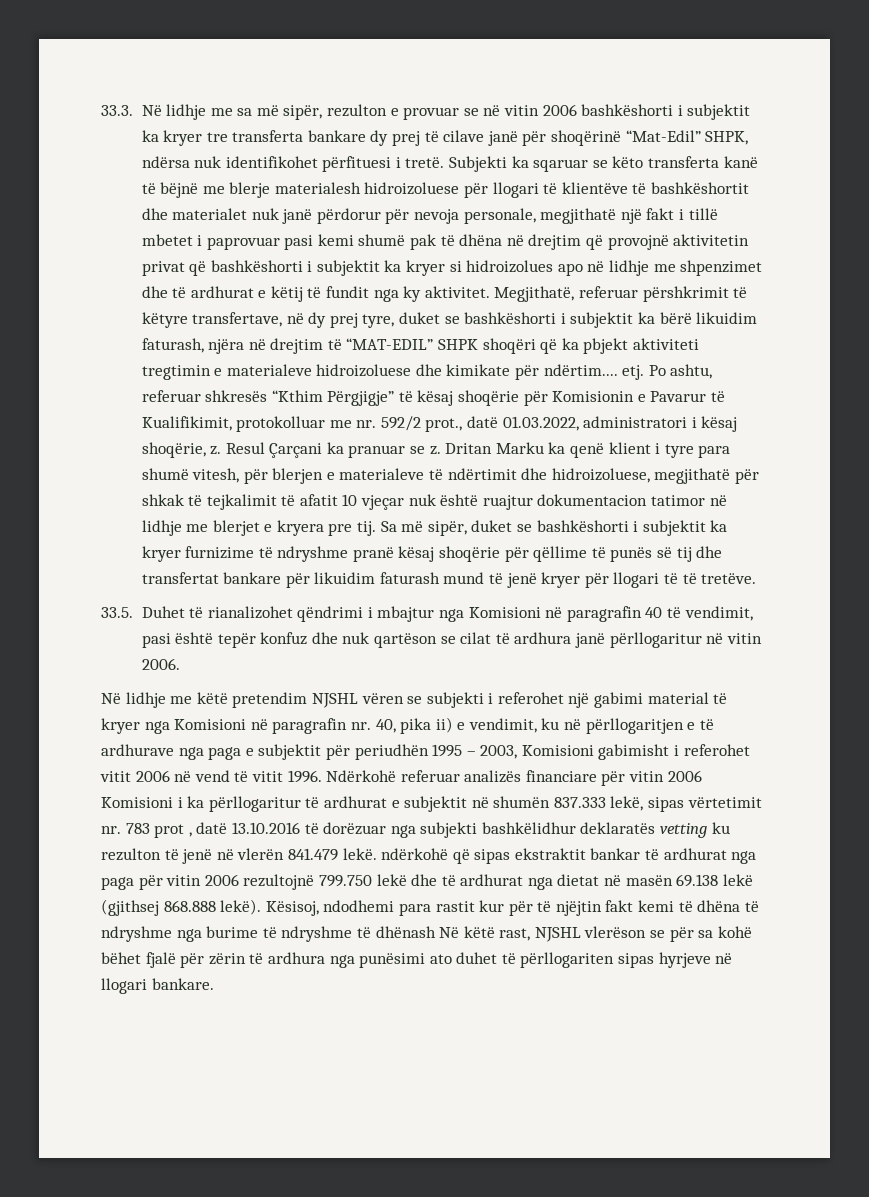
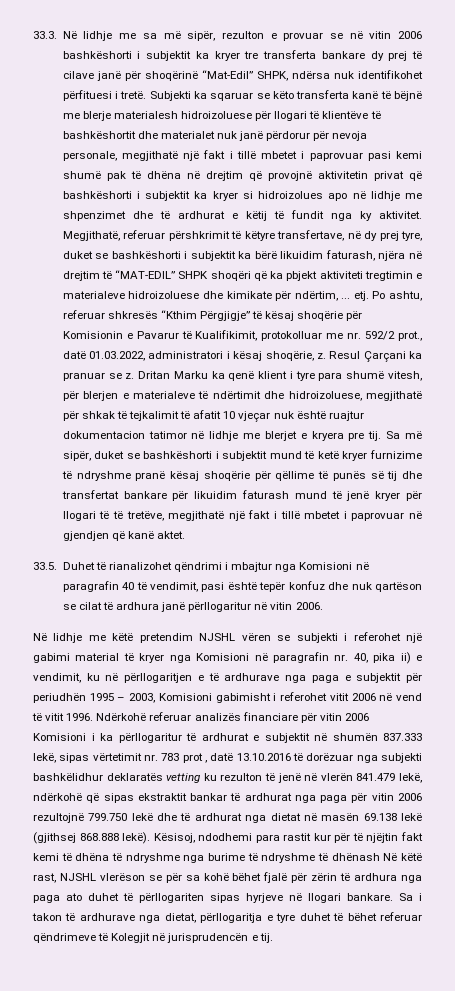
[543,364,618,376] ndërtim.... -> [294,291,351,301] ndërtim, ...
[710,520,728,532] ka -> [269,451,339,459] mund të ketë
[701,573,757,584] tretëve. -> [126,510,422,521] [62,531,186,541] tretëve, megjithatë një fakt i tillë mbetet i paprovuar në gjendjen që kanë aktet.
[342,848,377,860] lekë. -> [399,773,423,783] lekë,
[359,953,426,968] punësimi -> [33,895,60,903] paga
(214, 984) none -> [399,893,422,901] [32,912,422,923] [33,933,273,943] Sa i takon të ardhurave nga dietat, përllogaritja e tyre duhet të bëhet referuar qëndrimeve të Kolegjit në jurisprudencën e tij.

